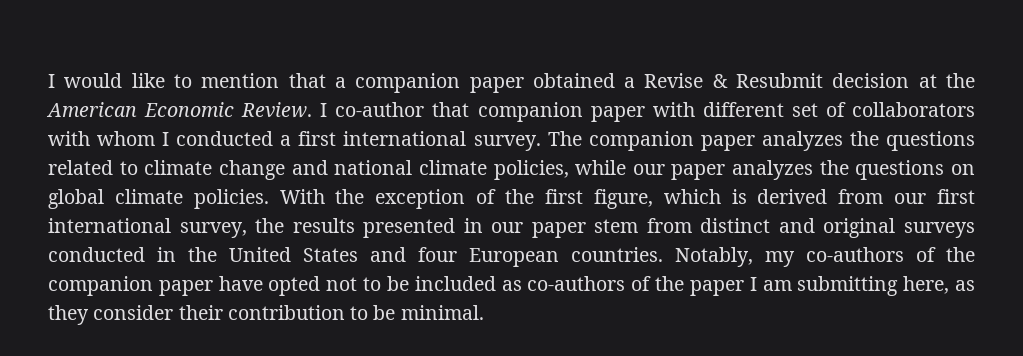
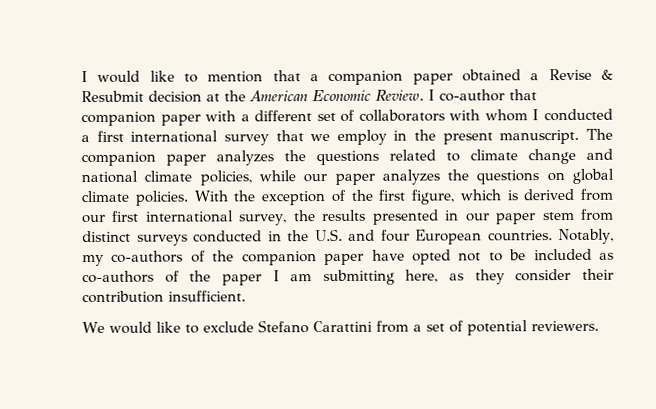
(695, 109) none -> [240,114,250,122] a
[473,135,541,151] survey. -> [223,129,580,146] survey that we employ in the present manuscript.
[778,218,896,238] and original -> (131, 236) none
[229,247,358,262] United States -> [314,228,343,242] U.S.
[350,305,484,320] to be minimal. -> [168,290,246,302] [82,320,599,336] insufficient. // We would like to exclude Stefano Carattini from a set of potential reviewers.

